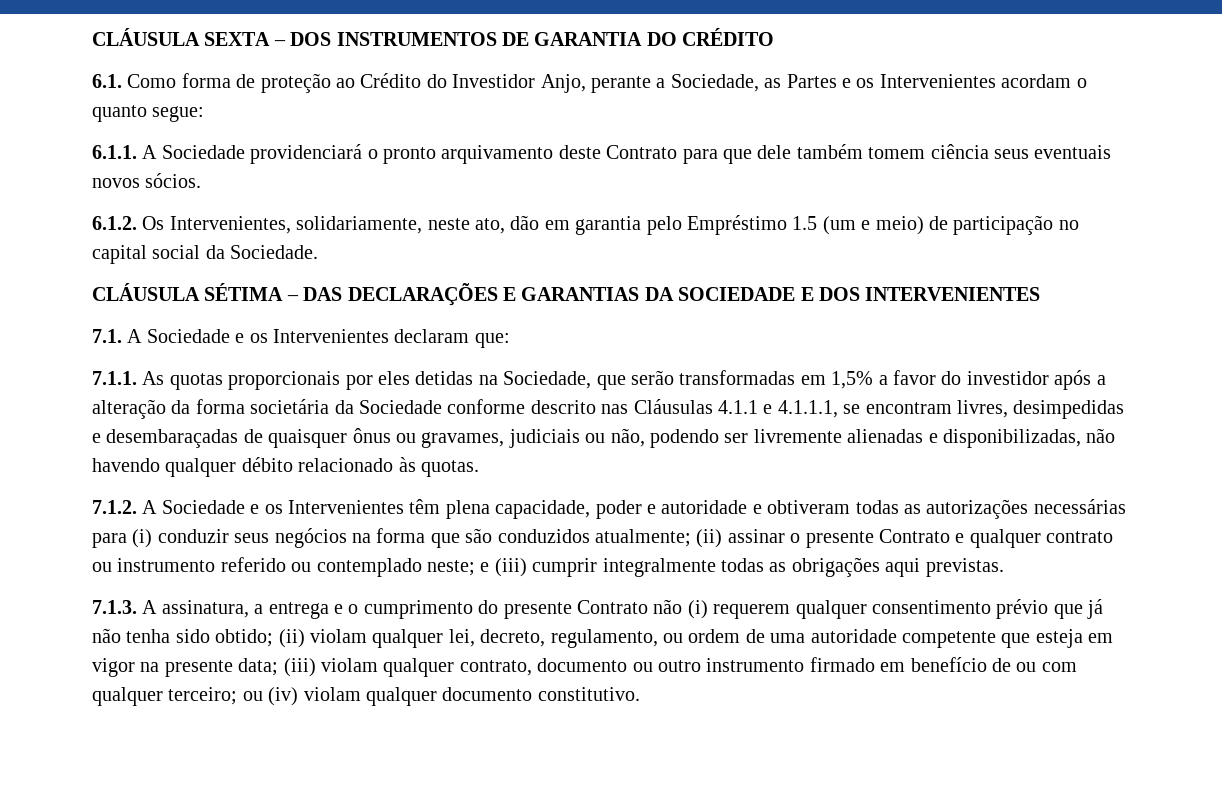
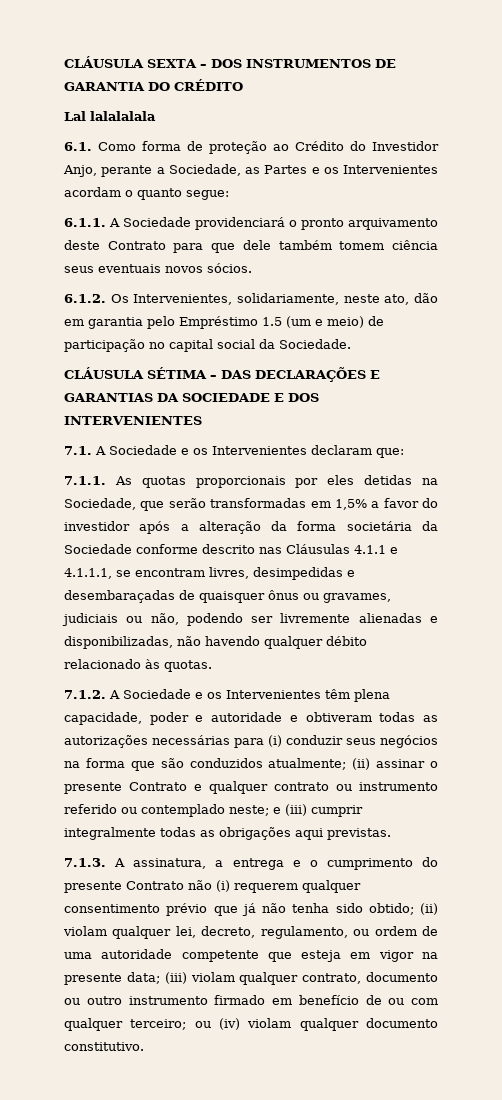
(775, 37) none -> [64,111,156,121] // Lal lalalalala

